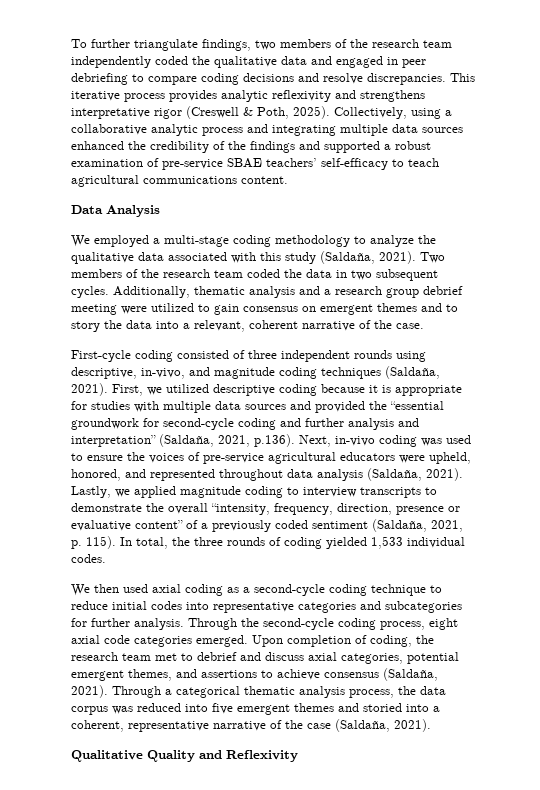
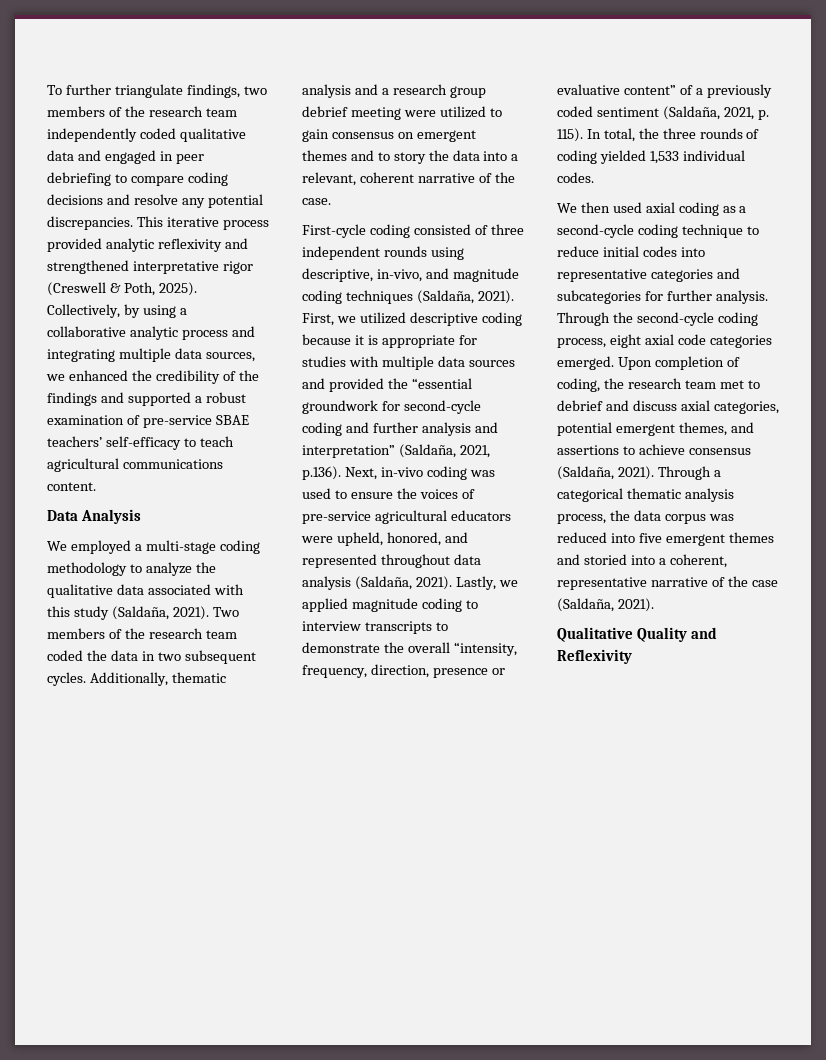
[192,56,210,65] the -> (176, 133) none
(363, 78) none -> [181,194,263,208] any potential
[169,90,217,102] provides -> [47,238,102,252] provided
[360,90,425,102] strengthens -> [47,260,129,274] strengthened
(407, 113) none -> [123,304,140,318] by
[422,127,463,133] sources -> [205,352,255,362] [46,374,65,381] sources, we

